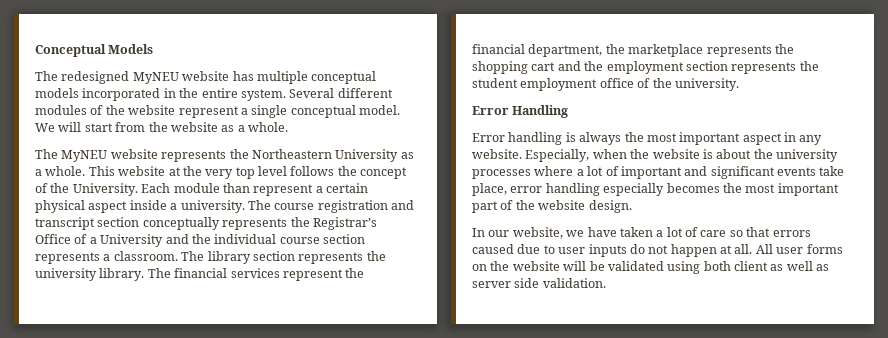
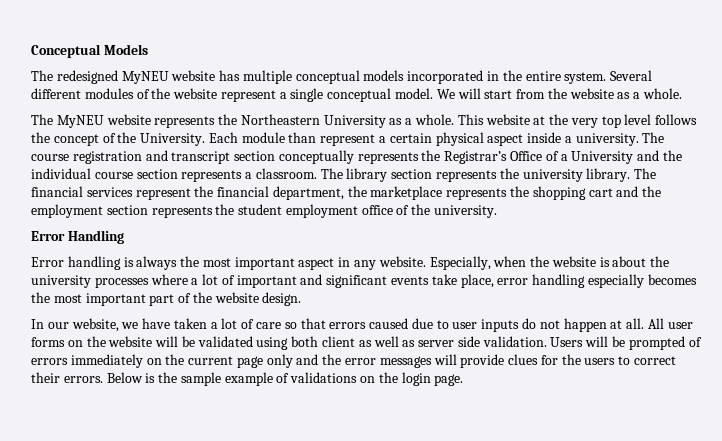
(606, 283) none -> [550,336,702,350] [31,354,677,368] [31,372,464,386] Users will be prompted of errors immediately on the current page only and the error messages will provide clues for the users to correct their errors. Below is the sample example of validations on the login page.

